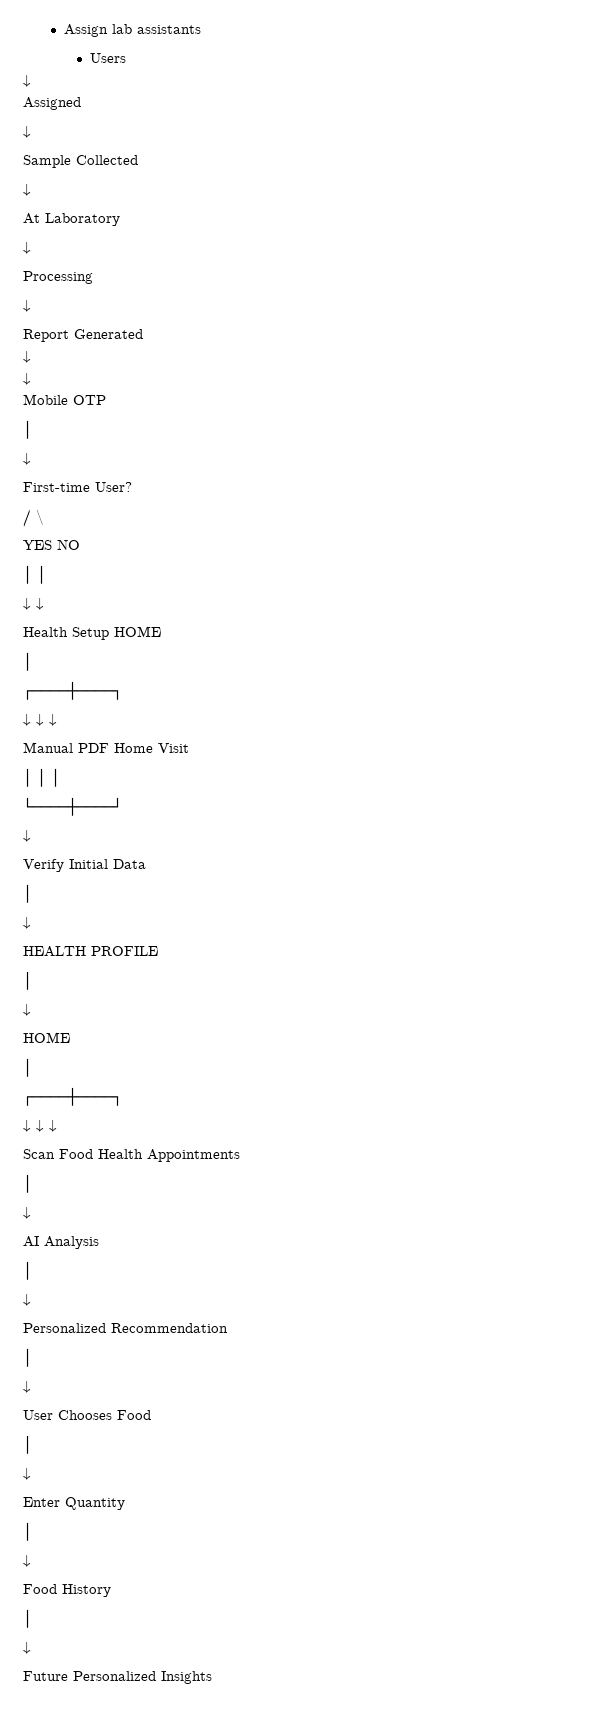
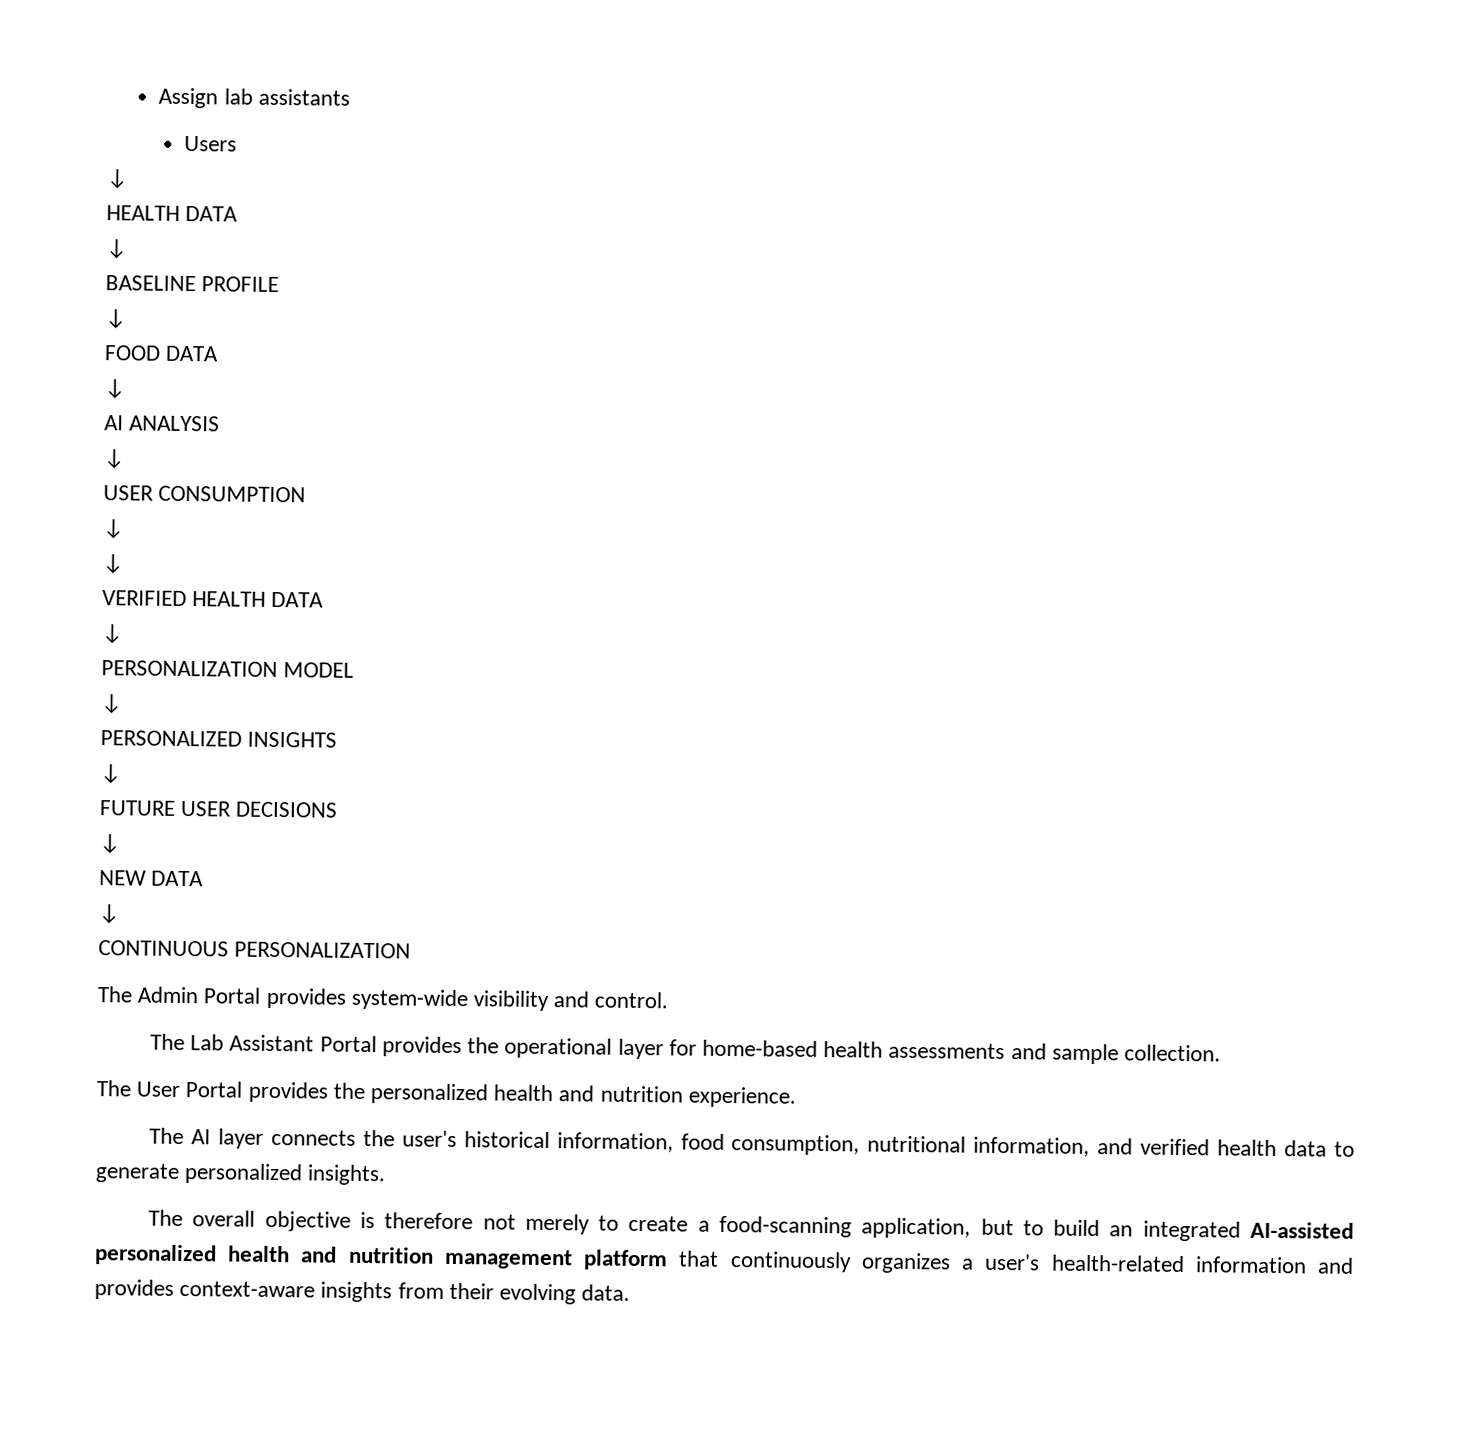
[23,97,81,110] [23,126,31,138] [23,155,138,168] [23,184,31,196] [23,213,120,226] [23,242,31,254] [23,271,93,284] [23,300,31,312] [23,329,143,342] Assigned // ↓ // Sample Collected // ↓ // At Laboratory // ↓ // Processing // ↓ // Report Generated -> [106,205,239,222] [106,239,128,259] [105,275,280,293] [105,309,127,329] [104,345,220,362] [104,379,126,399] [104,415,221,432] [103,449,125,469] [103,485,307,503] HEALTH DATA // ↓ // BASELINE PROFILE // ↓ // FOOD DATA // ↓ // AI ANALYSIS // ↓ // USER CONSUMPTION
[23,394,106,405] [23,420,32,439] [23,453,31,465] [23,482,132,492] [23,509,44,527] [23,539,80,550] [23,565,46,584] [23,598,44,610] [23,626,161,640] [23,652,32,671] [23,681,122,700] [23,714,57,726] [23,742,189,753] [23,768,60,787] [23,797,122,816] [23,830,31,842] [23,859,146,872] [23,884,32,903] [23,917,31,929] [23,946,158,957] [23,971,32,990] [23,1004,31,1016] [23,1032,70,1043] [23,1058,32,1077] [23,1087,122,1106] [23,1120,57,1132] [23,1149,240,1162] [23,1174,32,1193] [23,1207,31,1219] [23,1236,99,1249] [23,1261,32,1280] [23,1294,31,1306] [23,1323,228,1333] [23,1348,32,1367] [23,1381,31,1393] [23,1410,151,1420] [23,1435,32,1454] [23,1468,31,1480] [23,1497,125,1510] [23,1522,32,1541] [23,1555,31,1567] [23,1584,111,1597] [23,1609,32,1628] [23,1642,31,1654] [23,1671,212,1684] Mobile OTP // │ // ↓ // First-time User? // / \ // YES NO // │ │ // ↓ ↓ // Health Setup HOME // │ // ┌────┼────┐ // ↓ ↓ ↓ // Manual PDF Home Visit // │ │ │ // └────┼────┘ // ↓ // Verify Initial Data // │ // ↓ // HEALTH PROFILE // │ // ↓ // HOME // │ // ┌────┼────┐ // ↓ ↓ ↓ // Scan Food Health Appointments // │ // ↓ // AI Analysis // │ // ↓ // Personalized Recommendation // │ // ↓ // User Chooses Food // │ // ↓ // Enter Quantity // │ // ↓ // Food History // │ // ↓ // Future Personalized Insights -> [102,590,325,608] [101,624,123,644] [101,660,355,678] [101,694,123,714] [100,730,338,748] [100,764,122,784] [99,800,339,818] [99,834,121,854] [99,870,205,887] [98,904,120,924] [98,940,412,959] [97,986,669,1012] [150,1033,1221,1065] [96,1080,796,1108] [149,1127,1355,1157] [95,1163,387,1186] [148,1209,1354,1242] [94,1244,1355,1274] [94,1279,631,1305] VERIFIED HEALTH DATA // ↓ // PERSONALIZATION MODEL // ↓ // PERSONALIZED INSIGHTS // ↓ // FUTURE USER DECISIONS // ↓ // NEW DATA // ↓ // CONTINUOUS PERSONALIZATION // The Admin Portal provides system-wide visibility and control. // The Lab Assistant Portal provides the operational layer for home-based health assessments and sample collection. // The User Portal provides the personalized health and nutrition experience. // The AI layer connects the user's historical information, food consumption, nutritional information, and verified health data to generate personalized insights. // The overall objective is therefore not merely to create a food-scanning application, but to build an integrated AI-assisted personalized health and nutrition management platform that continuously organizes a user's health-related information and provides context-aware insights from their evolving data.

